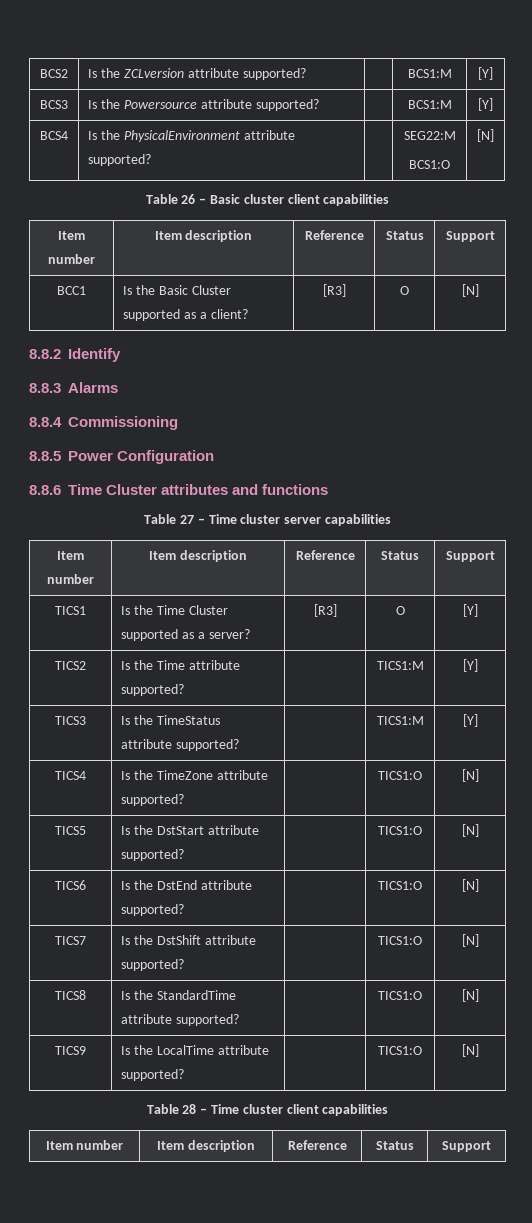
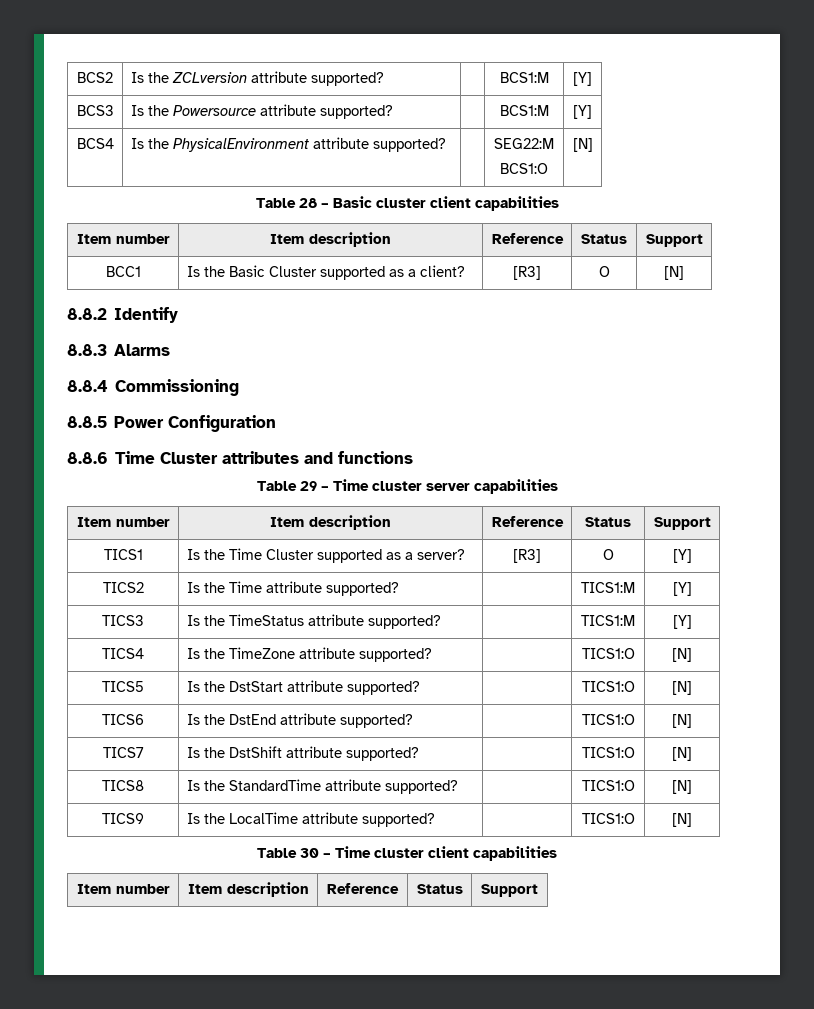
[181,194,196,204] 26 -> [298,198,317,208] 28
[179,515,194,524] 27 -> [299,481,317,491] 29
[182,1104,197,1114] 28 -> [300,848,319,858] 30

